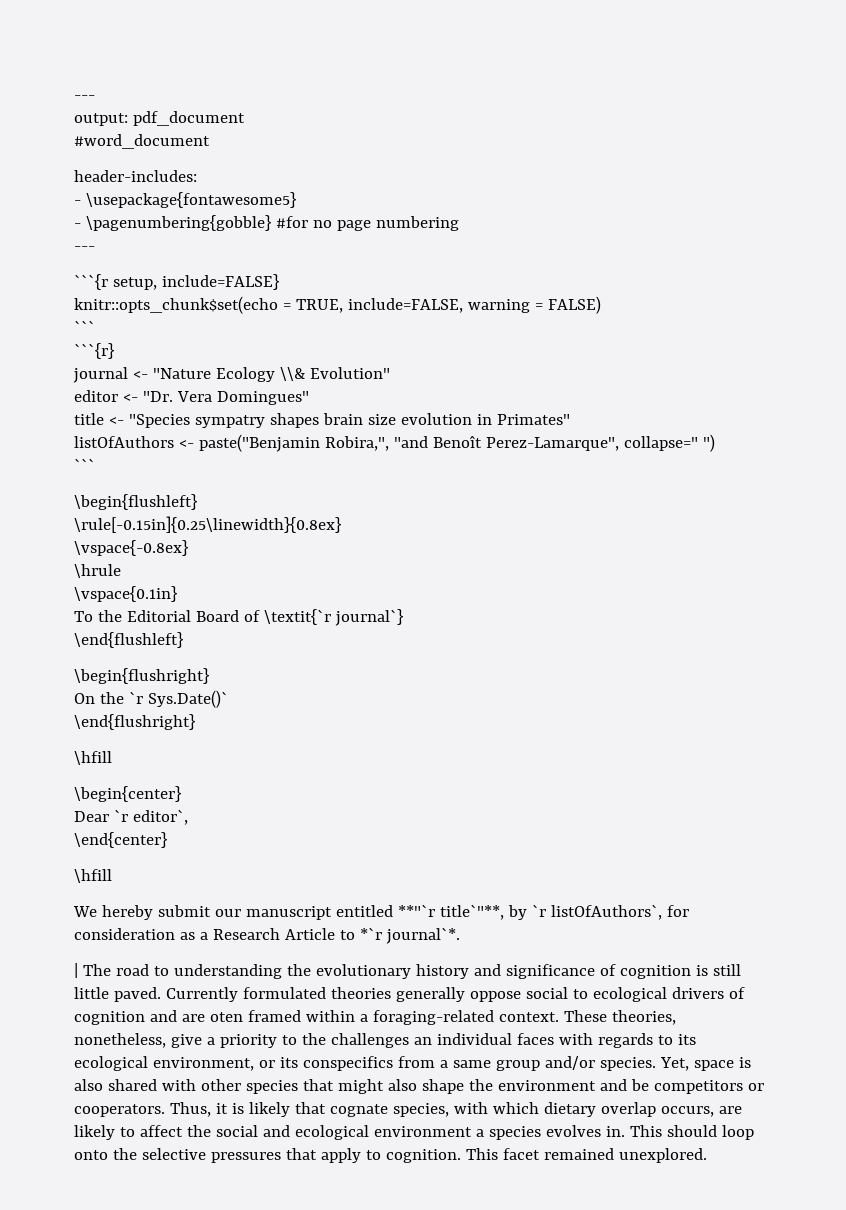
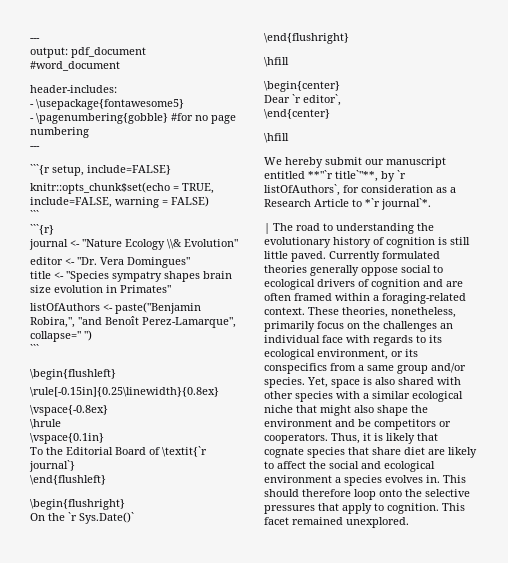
[473,964,595,979] and significance -> (371, 242) none
[209,1012,243,1022] oten -> [264,293,291,301] often
[170,1034,297,1048] give a priority to -> [264,321,360,332] primarily focus on
[516,1033,554,1045] faces -> [322,335,343,343] face
(298, 1087) none -> [336,391,463,402] [264,405,293,413] with a similar ecological niche
[392,1102,714,1117] species, with which dietary overlap occurs, -> [307,447,425,458] species that share diet
(717, 1131) none -> [302,489,351,497] therefore

